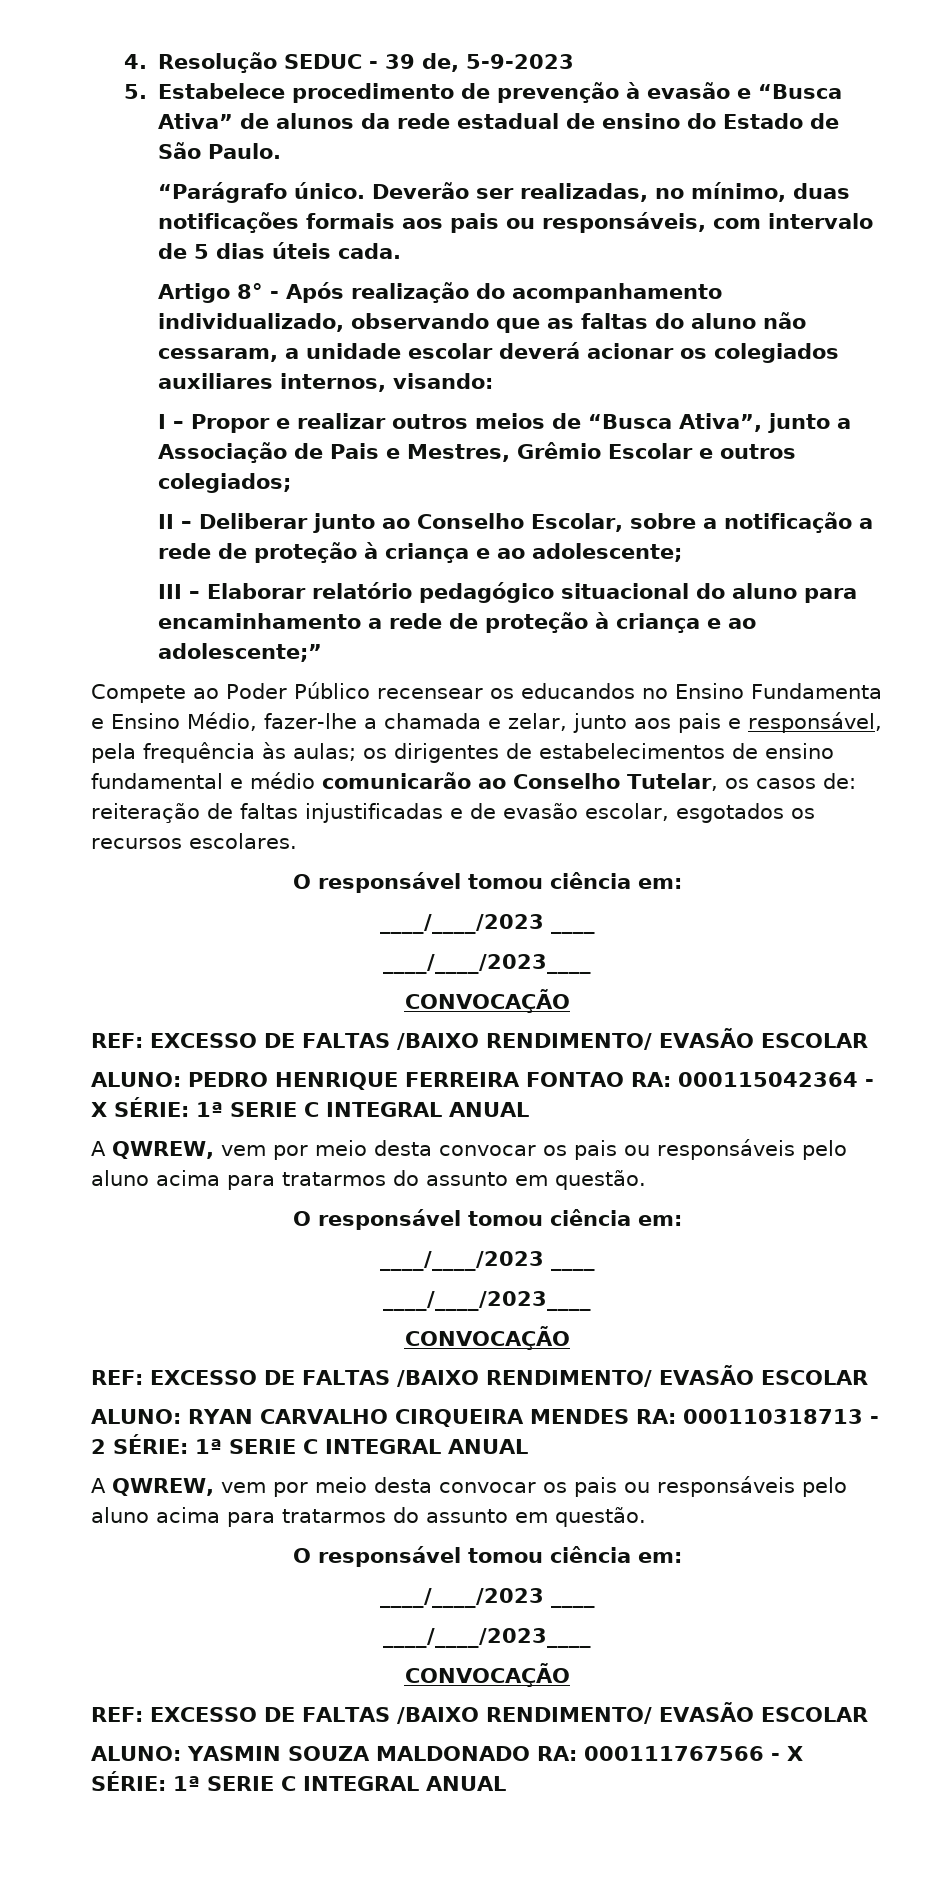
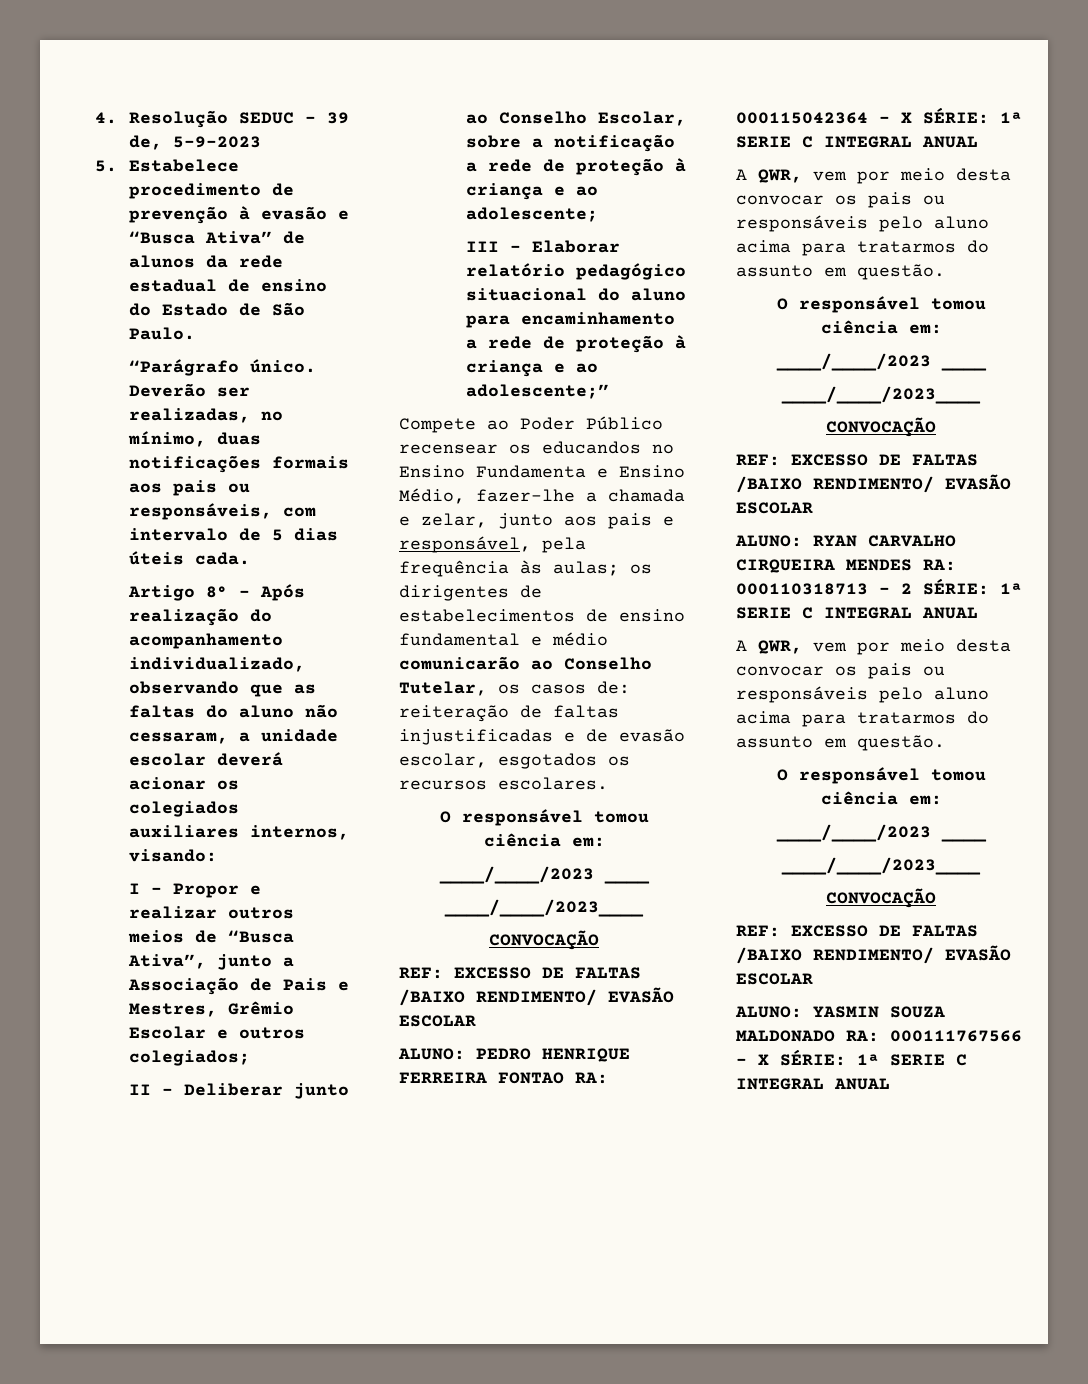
[112,1141,214,1159] QWREW, -> [758,169,802,183] QWR,
[112,1478,214,1496] QWREW, -> [758,640,802,654] QWR,

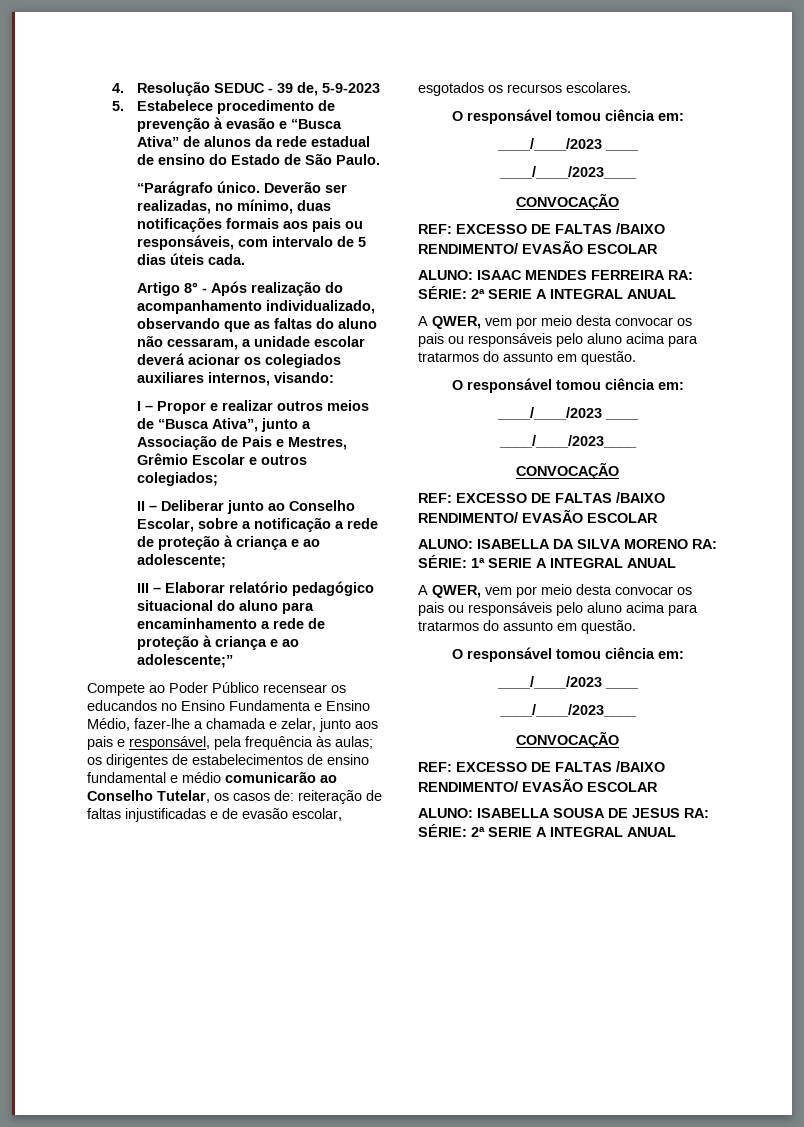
[476,1048,630,1062] [399,1072,608,1084] [736,107,1022,124] [736,136,978,148] [736,169,802,183] PEDRO HENRIQUE FERREIRA FONTAO RA: 000115042364 - X SÉRIE: 1ª SERIE C INTEGRAL ANUAL // A QWR, -> [477,270,693,280] [418,286,676,299] [418,316,481,329] ISAAC MENDES FERREIRA RA: SÉRIE: 2ª SERIE A INTEGRAL ANUAL // A QWER,
[813,535,956,547] [736,559,956,573] [736,578,1022,595] [736,607,978,619] [736,640,802,654] RYAN CARVALHO CIRQUEIRA MENDES RA: 000110318713 - 2 SÉRIE: 1ª SERIE C INTEGRAL ANUAL // A QWR, -> [477,539,717,549] [418,555,676,568] [418,585,481,598] ISABELLA DA SILVA MORENO RA: SÉRIE: 1ª SERIE A INTEGRAL ANUAL // A QWER,
[813,1006,945,1018] [736,1030,1022,1042] [736,1049,967,1066] YASMIN SOUZA MALDONADO RA: 000111767566 - X SÉRIE: 1ª SERIE C -> [477,808,709,818] [418,824,547,837] ISABELLA SOUSA DE JESUS RA: SÉRIE: 2ª SERIE A

